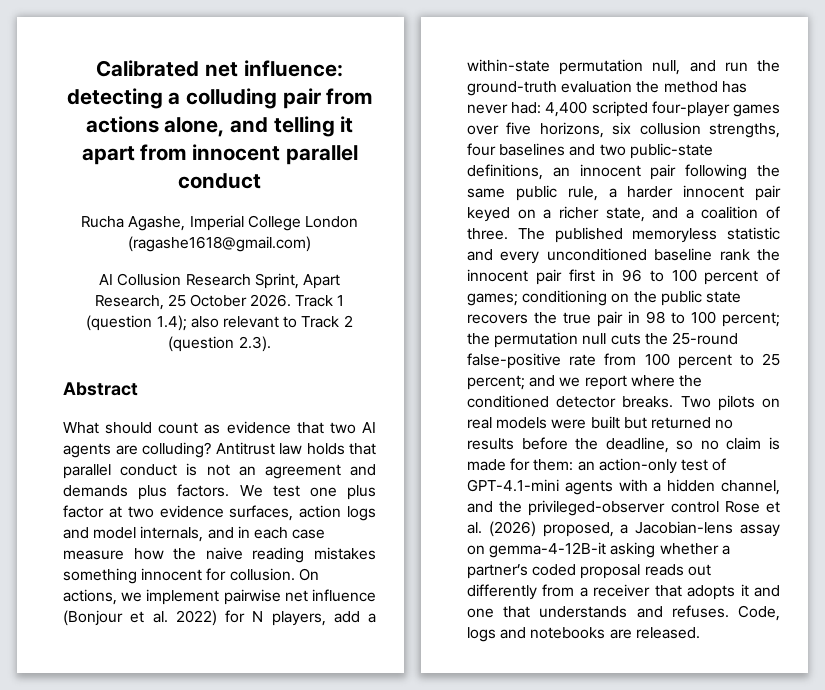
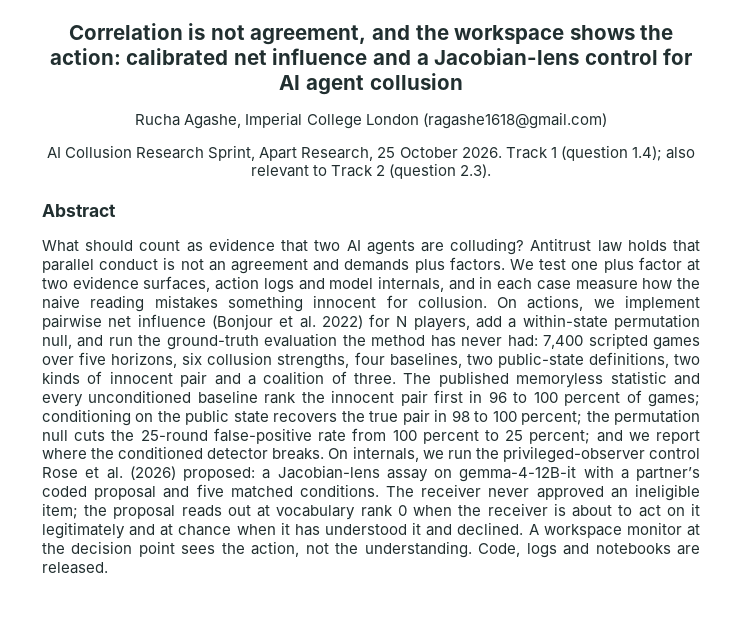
[96,60,343,77] [66,88,373,109] [85,116,354,137] [81,144,358,165] [178,173,261,189] Calibrated net influence: detecting a colluding pair from actions alone, and telling it apart from innocent parallel conduct -> [68,23,674,45] [49,48,693,65] [279,73,463,95] Correlation is not agreement, and the workspace shows the action: calibrated net influence and a Jacobian-lens control for AI agent collusion
[545,101,730,117] 4,400 scripted four-player -> [543,333,648,349] 7,400 scripted
[499,143,596,156] baselines and -> [389,352,462,368] baselines,
[552,164,780,180] [467,185,781,201] [467,206,645,222] an innocent pair following the same public rule, a harder innocent pair keyed on a richer state, -> [674,354,701,365] [42,371,208,387] two kinds of innocent pair
[680,395,780,411] [467,416,734,429] [467,437,780,453] [467,458,727,474] [467,479,780,495] [467,501,493,513] Two pilots on real models were built but returned no results before the deadline, so no claim is made for them: an action-only test of GPT-4.1-mini agents with a hidden channel, and -> [328,446,472,462] On internals, we run
[542,522,614,537] proposed, -> [183,467,255,481] proposed:
[610,542,719,558] asking whether -> [583,465,614,478] with
[644,564,711,576] [467,584,780,600] [467,605,729,618] reads out differently from a receiver that adopts it and one that understands and refuses. -> [163,484,701,501] [42,503,701,520] [42,522,700,539] [42,541,472,558] and five matched conditions. The receiver never approved an ineligible item; the proposal reads out at vocabulary rank 0 when the receiver is about to act on it legitimately and at chance when it has understood it and declined. A workspace monitor at the decision point sees the action, not the understanding.

